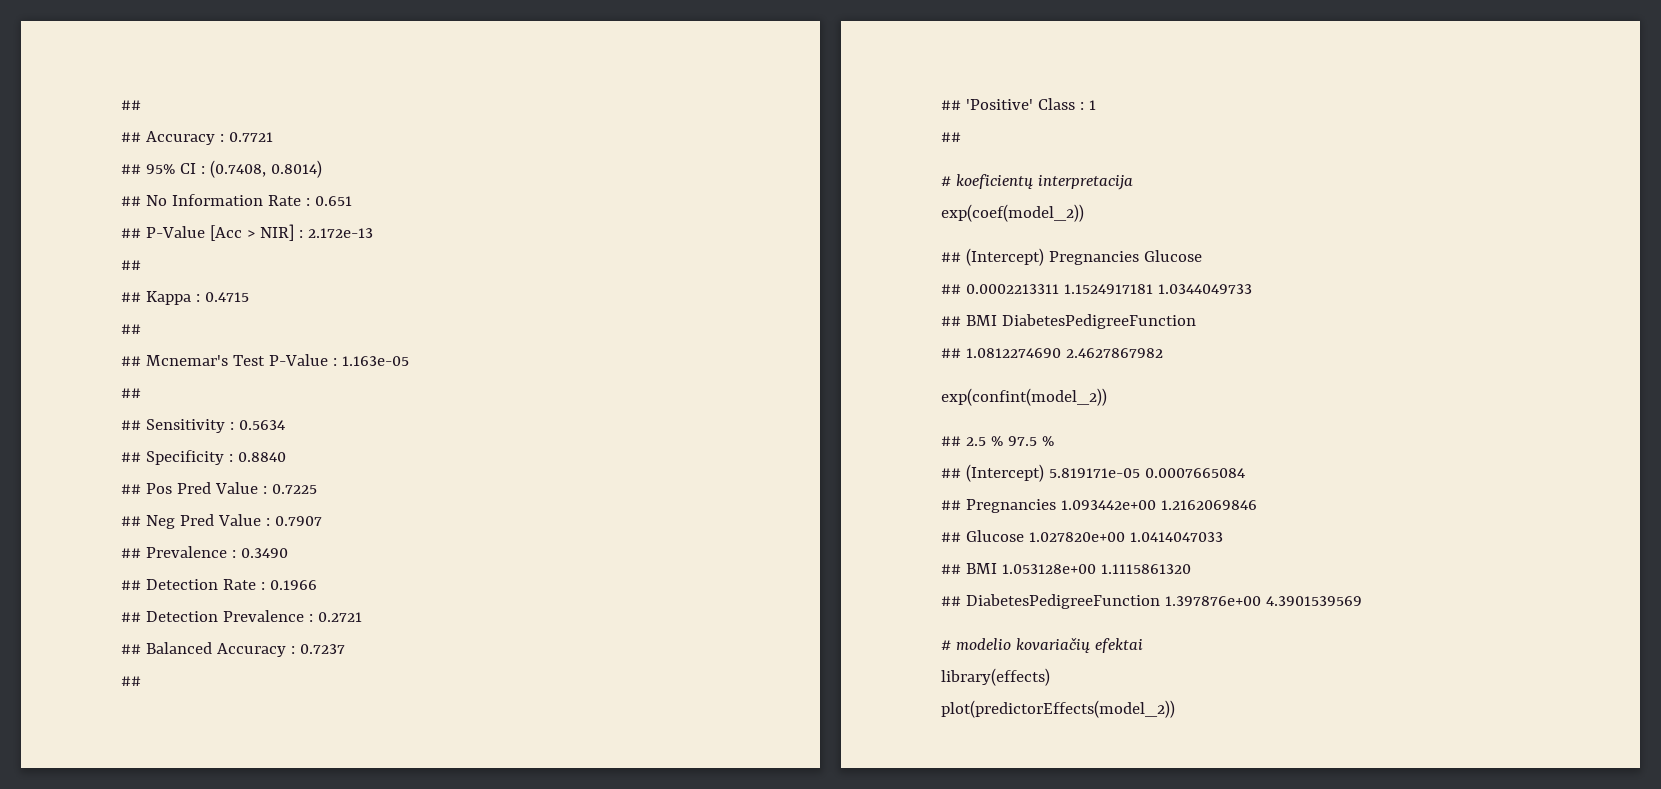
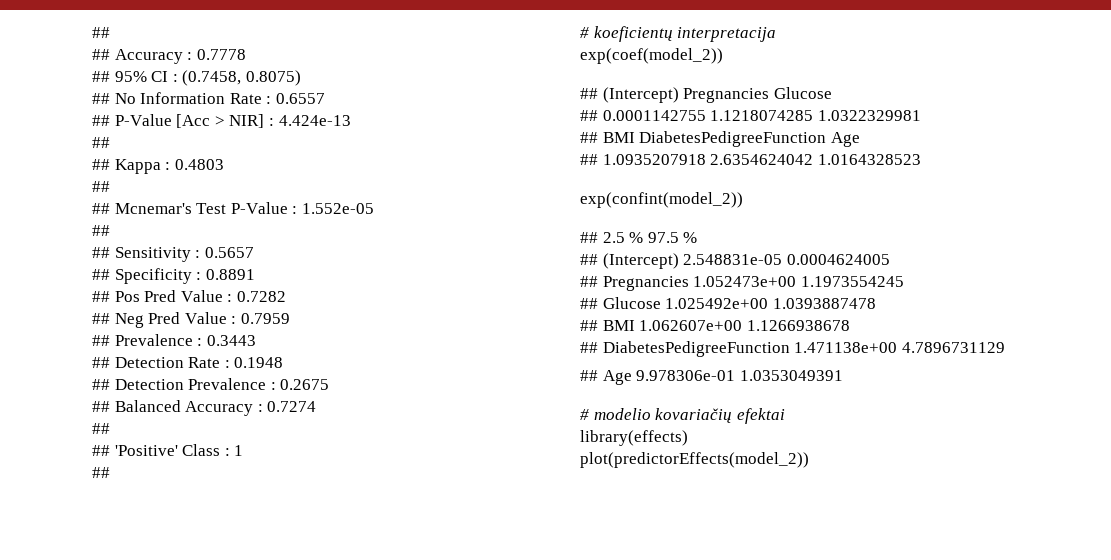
[228,132,273,142] 0.7721 -> [196,49,246,60] 0.7778
[209,160,322,178] (0.7408, 0.8014) -> [182,70,301,86] (0.7458, 0.8075)
[314,196,352,206] 0.651 -> [275,93,325,104] 0.6557
[307,228,373,238] 2.172e-13 -> [278,115,351,126] 4.424e-13
[204,292,249,302] 0.4715 -> [174,159,224,170] 0.4803
[341,356,409,366] 1.163e-05 -> [301,203,374,214] 1.552e-05
[238,420,285,430] 0.5634 -> [204,247,254,258] 0.5657
[237,452,286,462] 0.8840 -> [205,269,255,280] 0.8891
[271,484,317,494] 0.7225 -> [236,291,286,302] 0.7282
[274,516,322,526] 0.7907 -> [240,313,290,324] 0.7959
[240,548,288,558] 0.3490 -> [206,335,256,346] 0.3443
[269,580,317,590] 0.1966 -> [234,357,284,368] 0.1948
[317,612,362,622] 0.2721 -> [280,379,330,390] 0.2675
[299,644,345,654] 0.7237 -> [267,401,317,412] 0.7274
[965,284,1252,294] 0.0002213311 1.1524917181 1.0344049733 -> [602,110,921,121] 0.0001142755 1.1218074285 1.0322329981
[941,348,1163,358] // ## 1.0812274690 2.4627867982 -> [830,132,860,147] [580,154,921,165] Age // ## 1.0935207918 2.6354624042 1.0164328523
[1048,468,1245,478] 5.819171e-05 0.0007665084 -> [683,254,890,265] 2.548831e-05 0.0004624005
[1060,500,1257,510] 1.093442e+00 1.2162069846 -> [693,276,904,287] 1.052473e+00 1.1973554245
[1028,532,1223,542] [941,563,1191,574] 1.027820e+00 1.0414047033 // ## BMI 1.053128e+00 1.1115861320 -> [665,298,876,309] [580,320,850,331] 1.025492e+00 1.0393887478 // ## BMI 1.062607e+00 1.1266938678
[1164,596,1362,606] 1.397876e+00 4.3901539569 -> [794,342,1005,353] [580,370,843,385] 1.471138e+00 4.7896731129 // ## Age 9.978306e-01 1.0353049391

